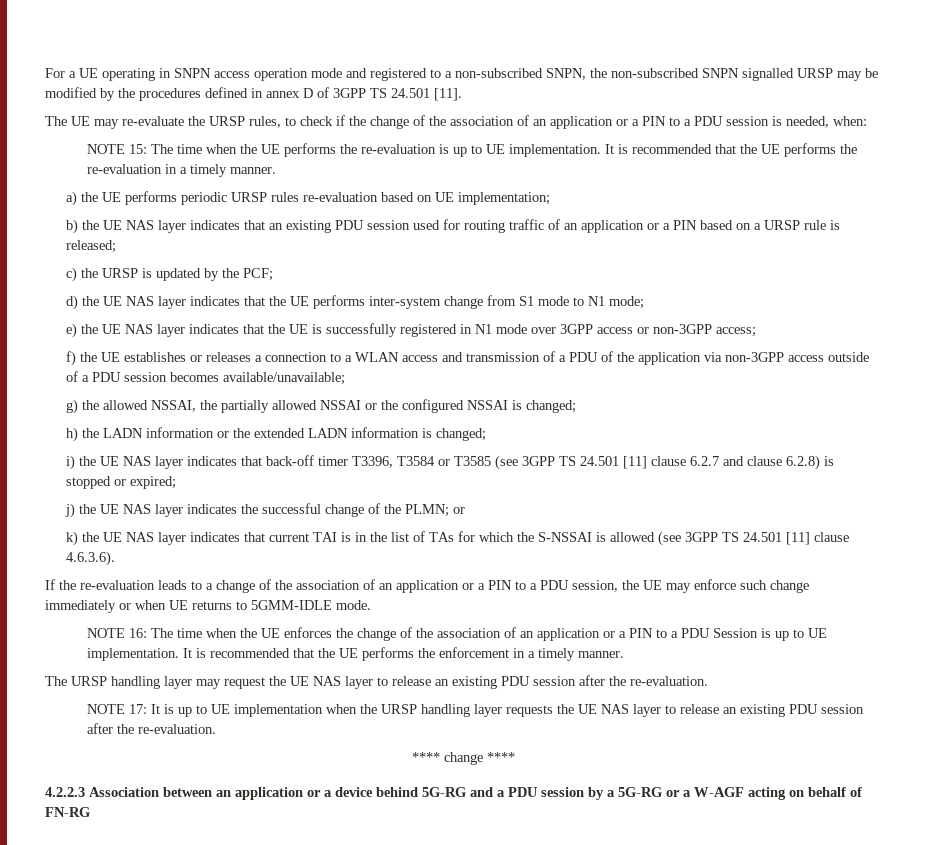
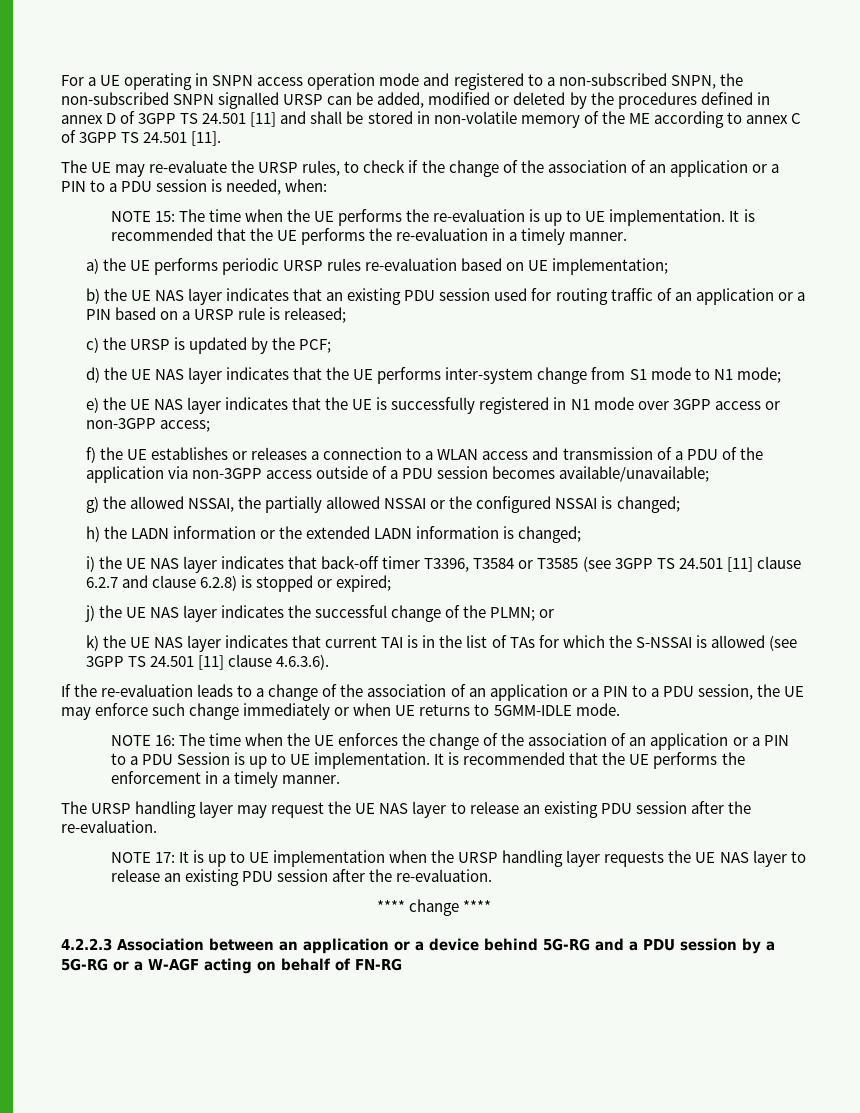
[837,68,878,81] [45,87,97,98] may be modified -> [327,92,566,108] can be added, modified or deleted
(430, 93) none -> [250,111,801,128] [61,130,188,143] [11] and shall be stored in non-volatile memory of the ME according to annex C of 3GPP TS 24.501

